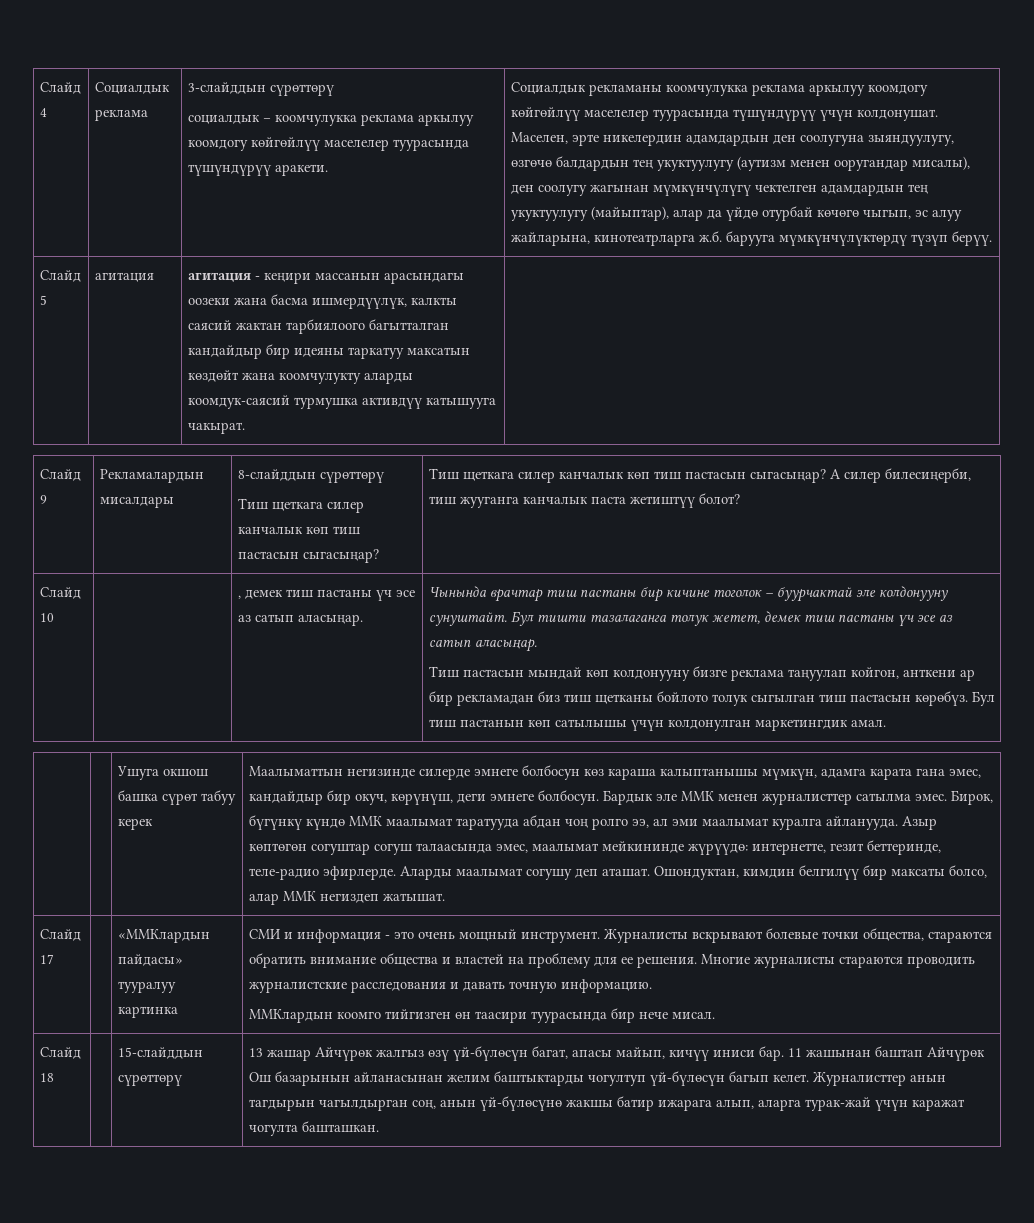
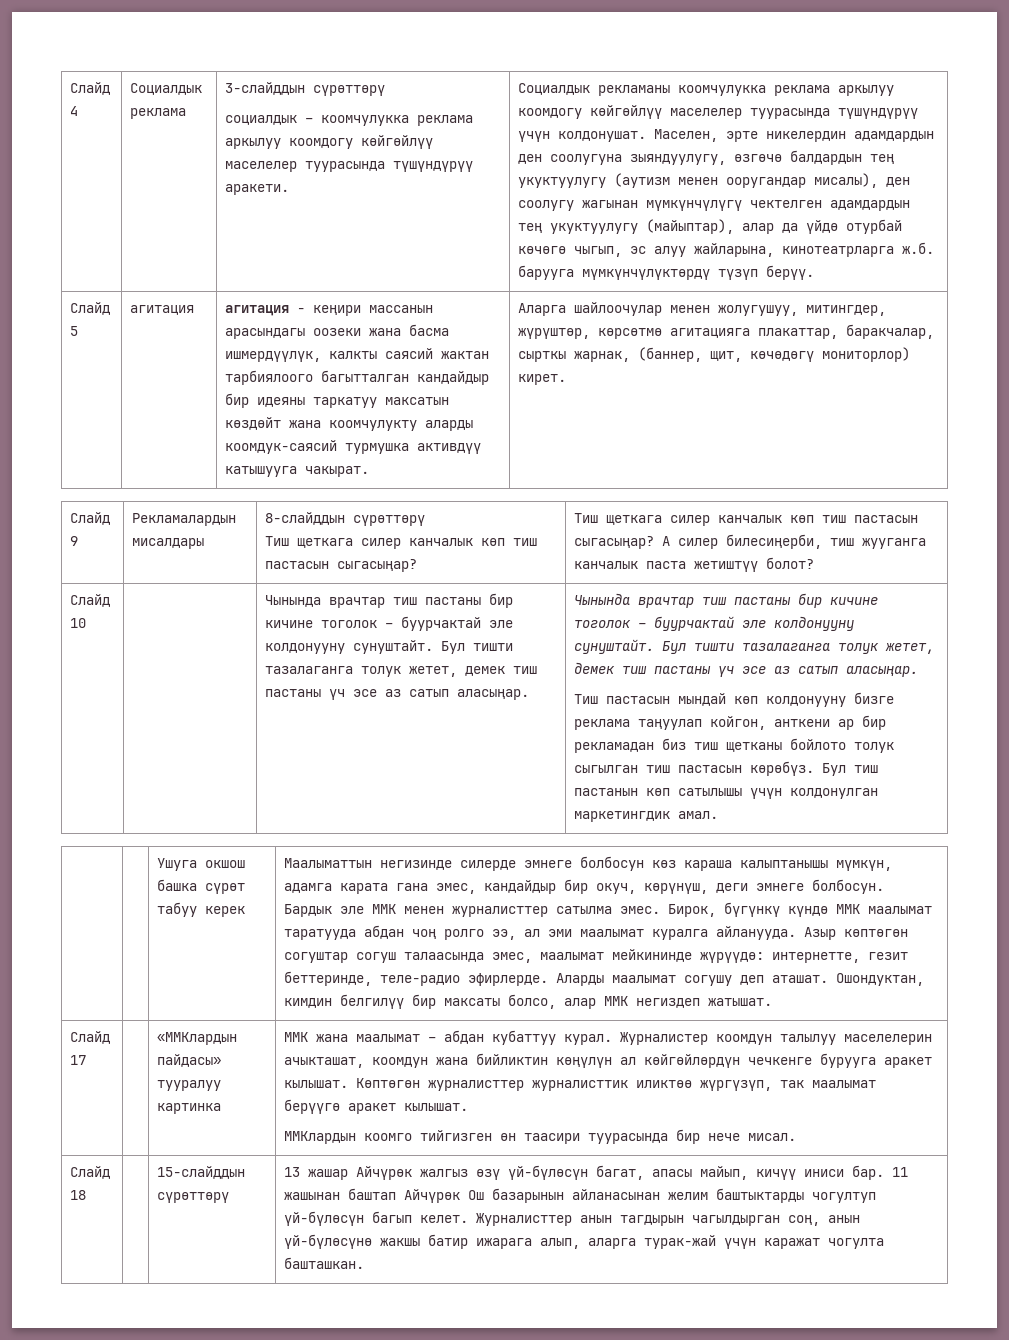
(245, 428) none -> [518,302,887,316] [518,324,935,339] [518,347,911,362] [518,374,567,385] Аларга шайлоочулар менен жолугушуу, митингдер, жүрүштөр, көрсөтмө агитацияга плакаттар, баракчалар, сырткы жарнак, (баннер, щит, көчөдөгү мониторлор) кирет.
[237,595,241,599] , -> [265,593,514,608] [265,616,514,631] [265,640,514,654] [265,666,458,677] Чынында врачтар тиш пастаны бир кичине тоголок – буурчактай эле колдонууну сунуштайт. Бул тишти тазалаганга толук жетет,
[248,928,992,943] [248,953,975,968] [248,979,652,993] СМИ и информация - это очень мощный инструмент. Журналисты вскрывают болевые точки общества, стараются обратить внимание общества и властей на проблему для ее решения. Многие журналисты стараются проводить журналистские расследования и давать точную информацию. -> [284,1030,933,1045] [284,1053,933,1068] [284,1078,877,1091] [284,1099,469,1114] ММК жана маалымат – абдан кубаттуу курал. Журналистер коомдун талылуу маселелерин ачыкташат, коомдун жана бийликтин көңүлүн ал көйгөйлөрдүн чечкенге бурууга аракет кылышат. Көптөгөн журналисттер журналисттик иликтөө жүргүзүп, так маалымат берүүгө аракет кылышат.

